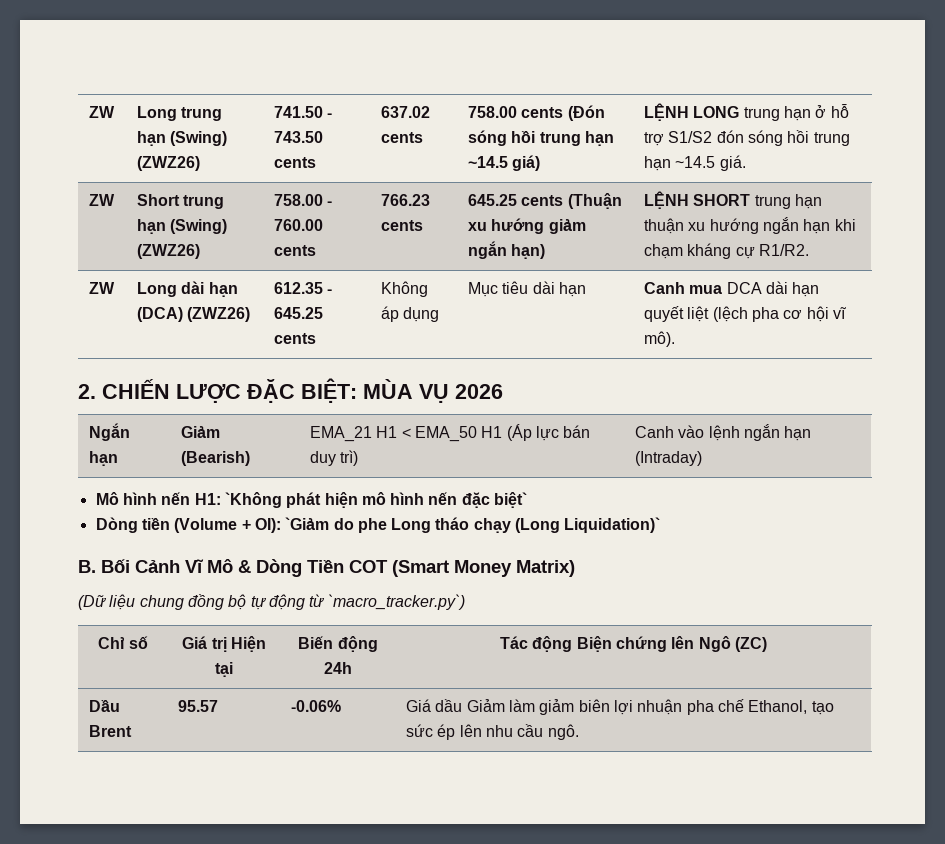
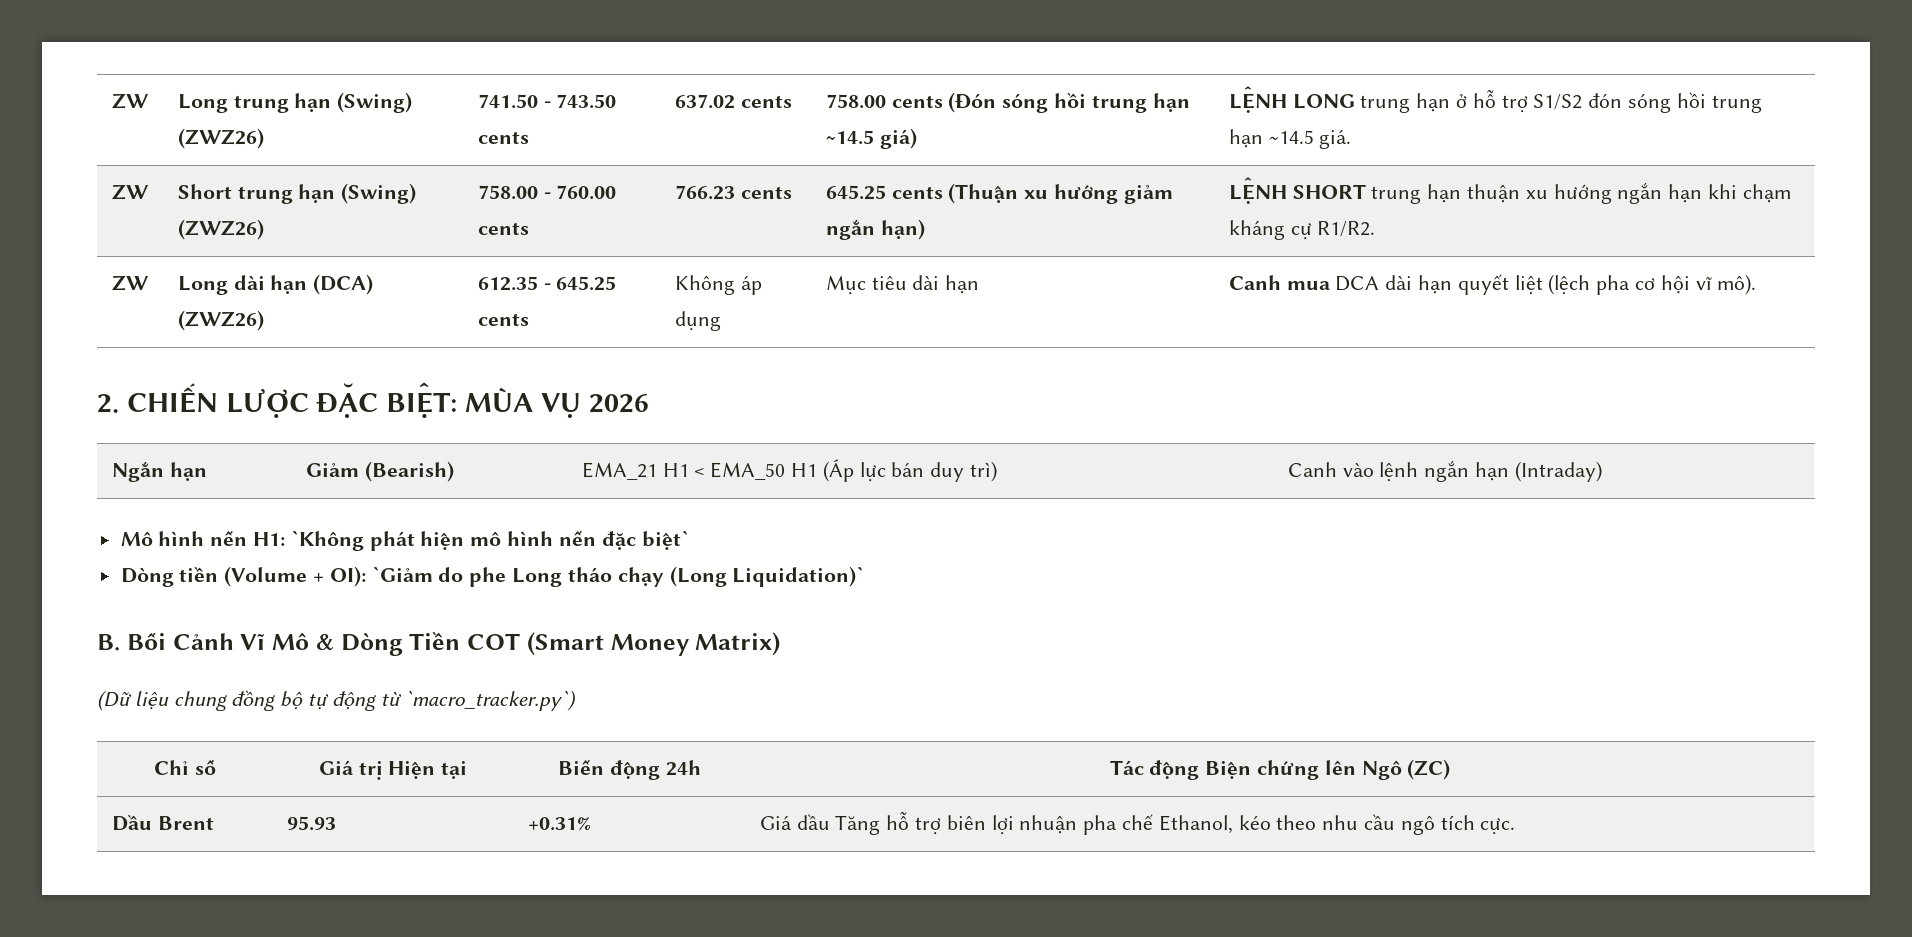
[178,700,219,712] [291,700,342,712] 95.57 | -0.06% -> [286,816,336,831] [527,817,591,831] 95.93 | +0.31%
[466,699,575,715] Giảm làm giảm -> [835,811,941,835] Tăng hỗ trợ
[811,701,834,715] [406,724,579,740] tạo sức ép lên nhu cầu ngô. -> [1238,814,1516,835] kéo theo nhu cầu ngô tích cực.

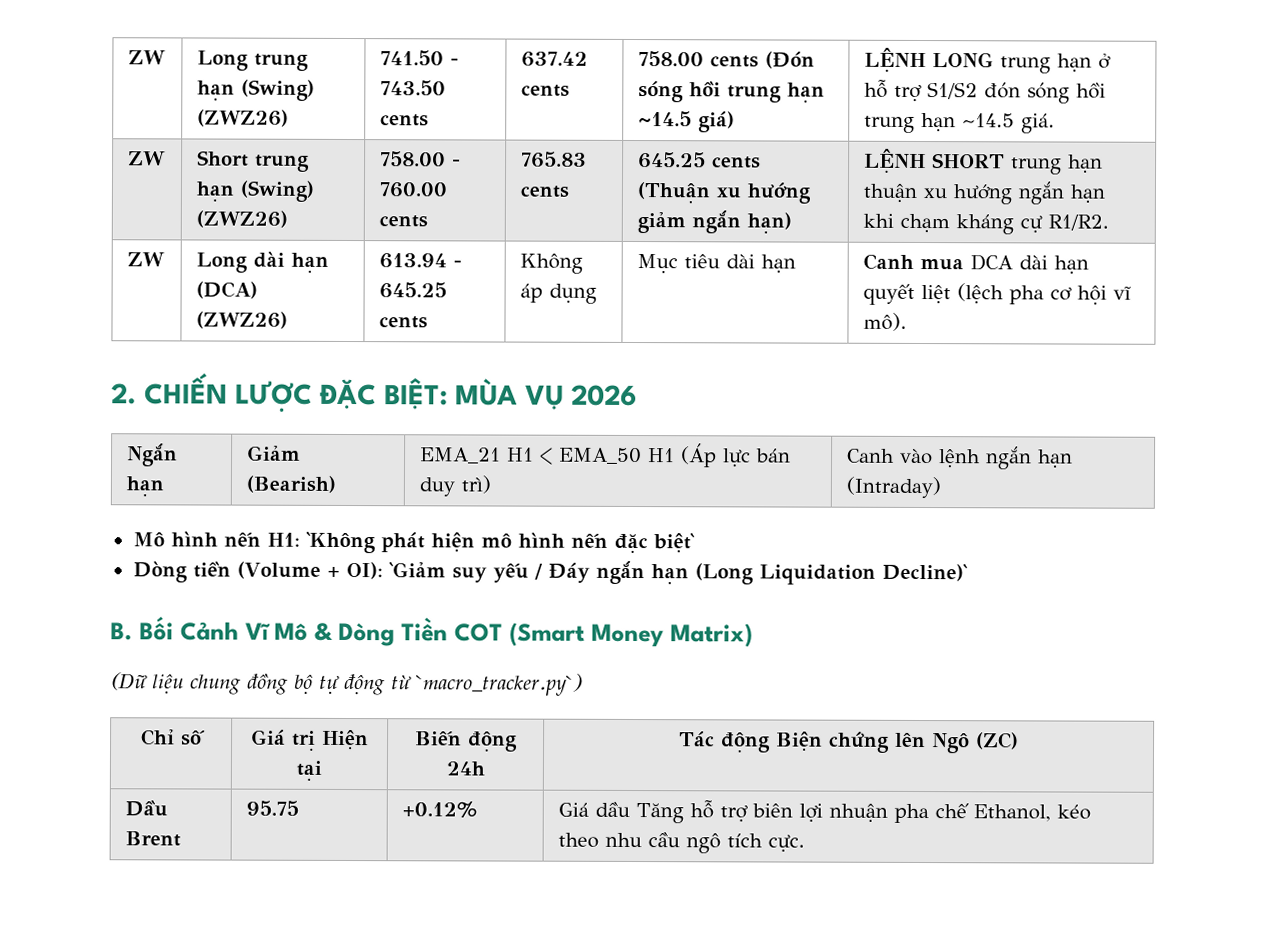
[674,94,735,109] 637.02 -> [521,51,589,67] 637.42
[674,185,735,200] 766.23 -> [521,151,588,168] 765.83
[477,276,538,291] 612.35 -> [379,253,448,269] 613.94
[438,566,865,587] do phe Long tháo chạy (Long Liquidation)` -> [451,560,968,585] suy yếu / Đáy ngắn hạn (Long Liquidation Decline)`
[286,816,336,831] [527,817,591,831] 95.93 | +0.31% -> [246,800,300,816] [402,801,478,818] 95.75 | +0.12%

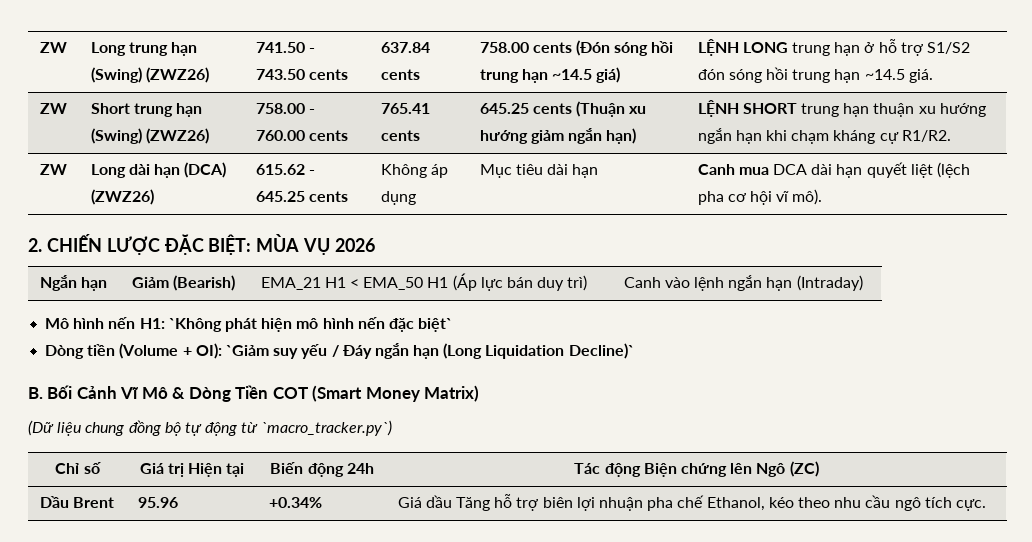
[521,51,589,67] 637.42 -> [380,42,430,53] 637.84
[521,151,588,168] 765.83 -> [380,103,430,114] 765.41
[379,253,448,269] 613.94 -> [255,164,305,175] 615.62
[246,800,300,816] [402,801,478,818] 95.75 | +0.12% -> [137,497,178,508] [268,497,322,508] 95.96 | +0.34%

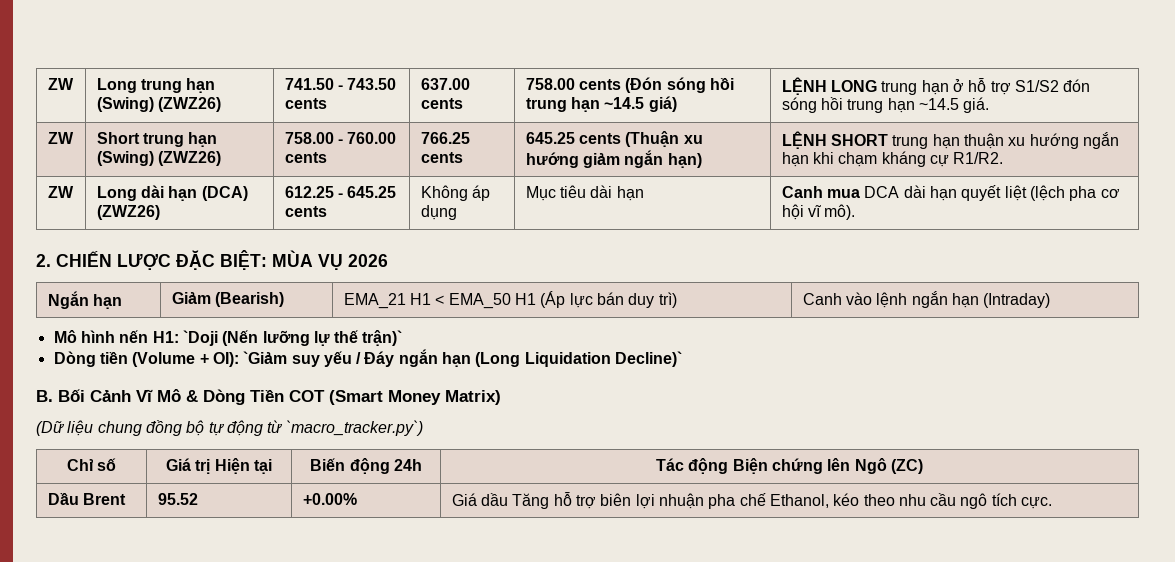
[380,42,430,53] 637.84 -> [420,78,470,90] 637.00
[380,103,430,114] 765.41 -> [420,132,470,144] 766.25
[255,164,305,175] 615.62 -> [284,186,334,198] 612.25
[168,317,453,332] `Không phát hiện mô hình nến đặc biệt` -> [182,330,403,346] `Doji (Nến lưỡng lự thế trận)`
[137,497,178,508] [268,497,322,508] 95.96 | +0.34% -> [157,493,198,505] [302,493,357,505] 95.52 | +0.00%

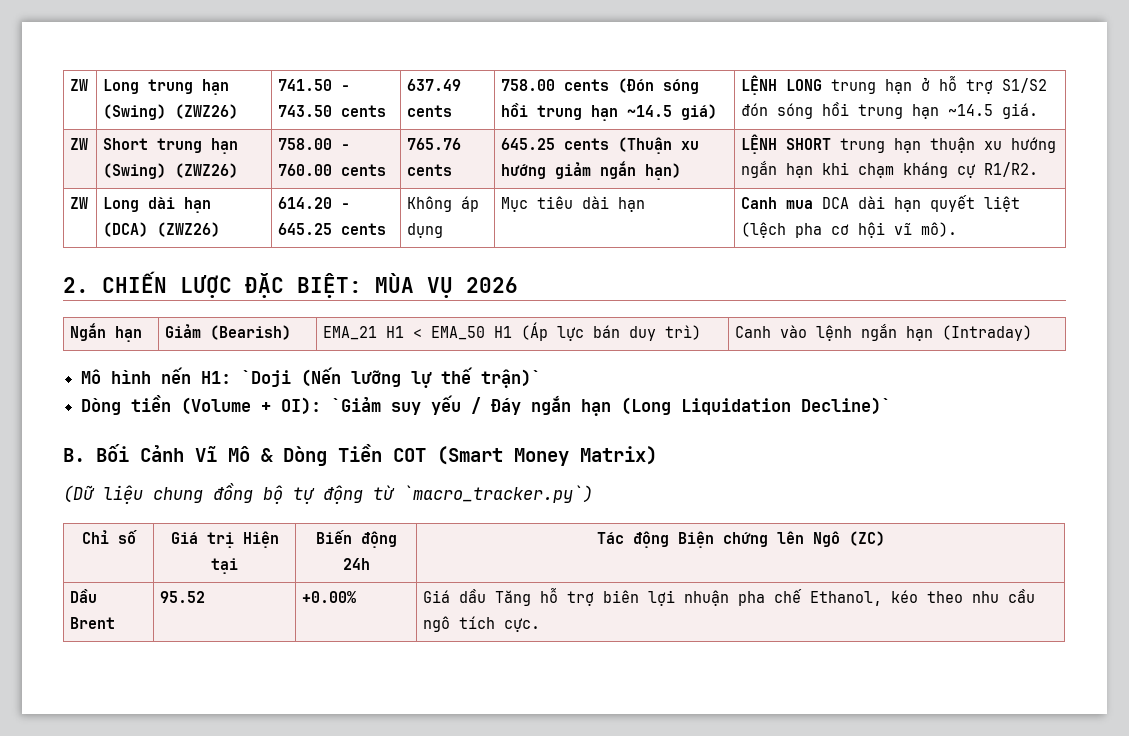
[420,78,470,90] 637.00 -> [407,79,462,91] 637.49
[420,132,470,144] 766.25 -> [407,138,462,150] 765.76
[284,186,334,198] 612.25 -> [278,197,333,209] 614.20

